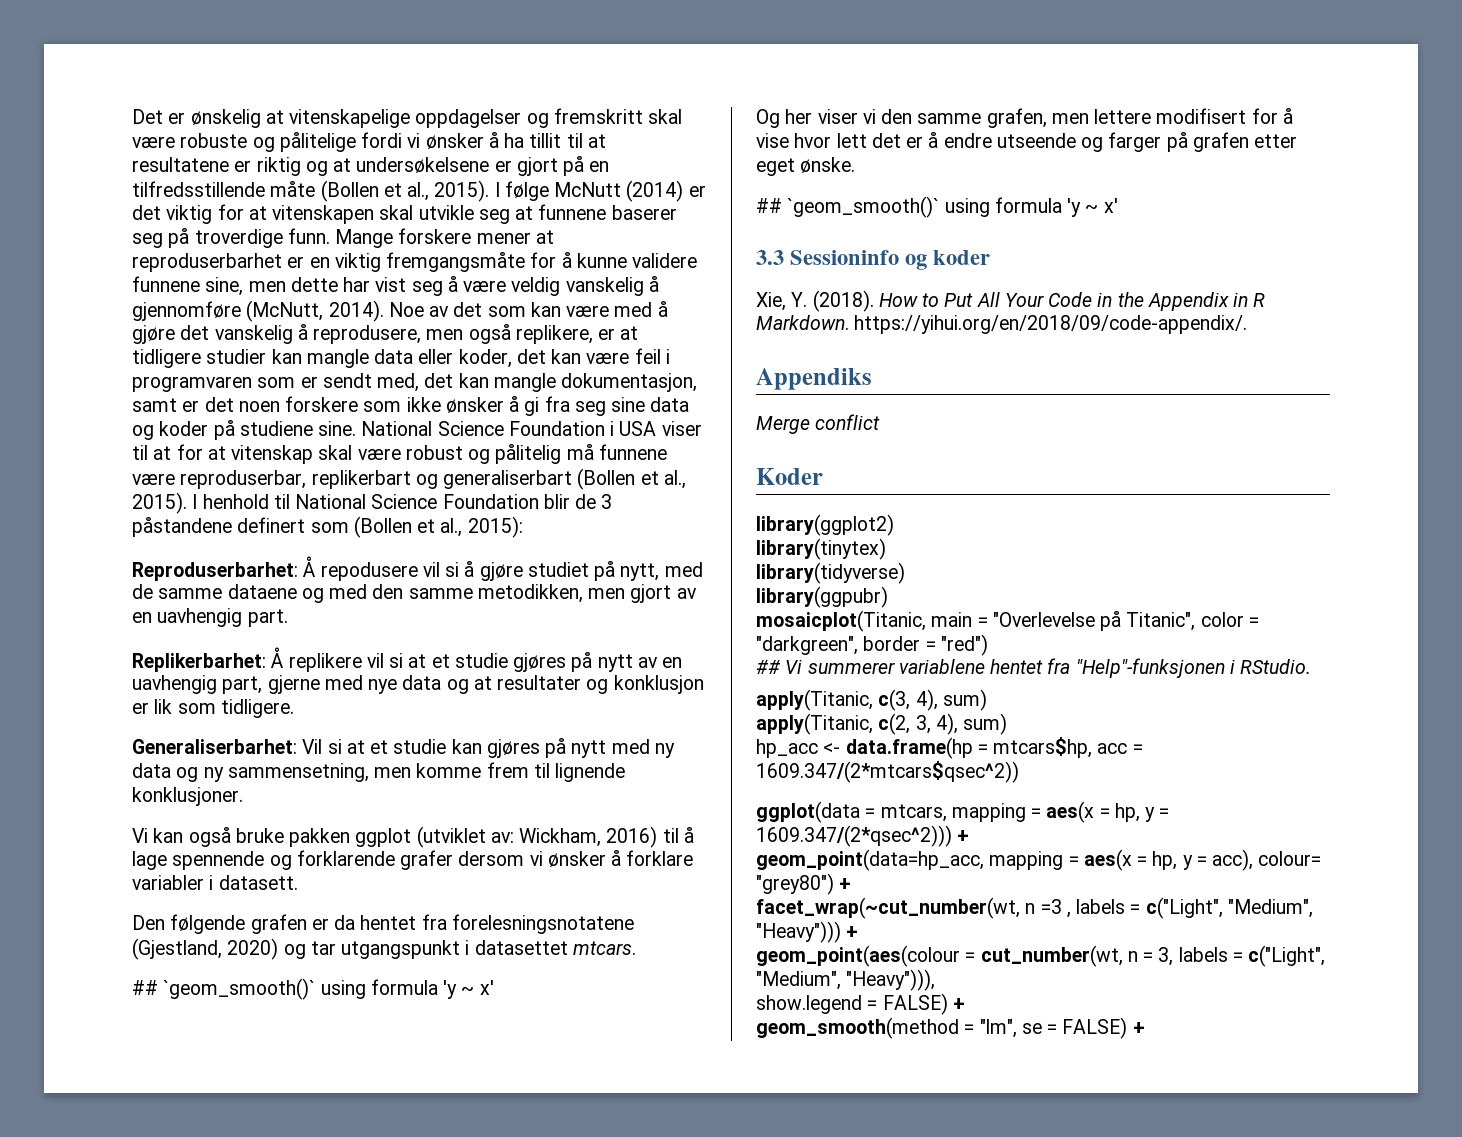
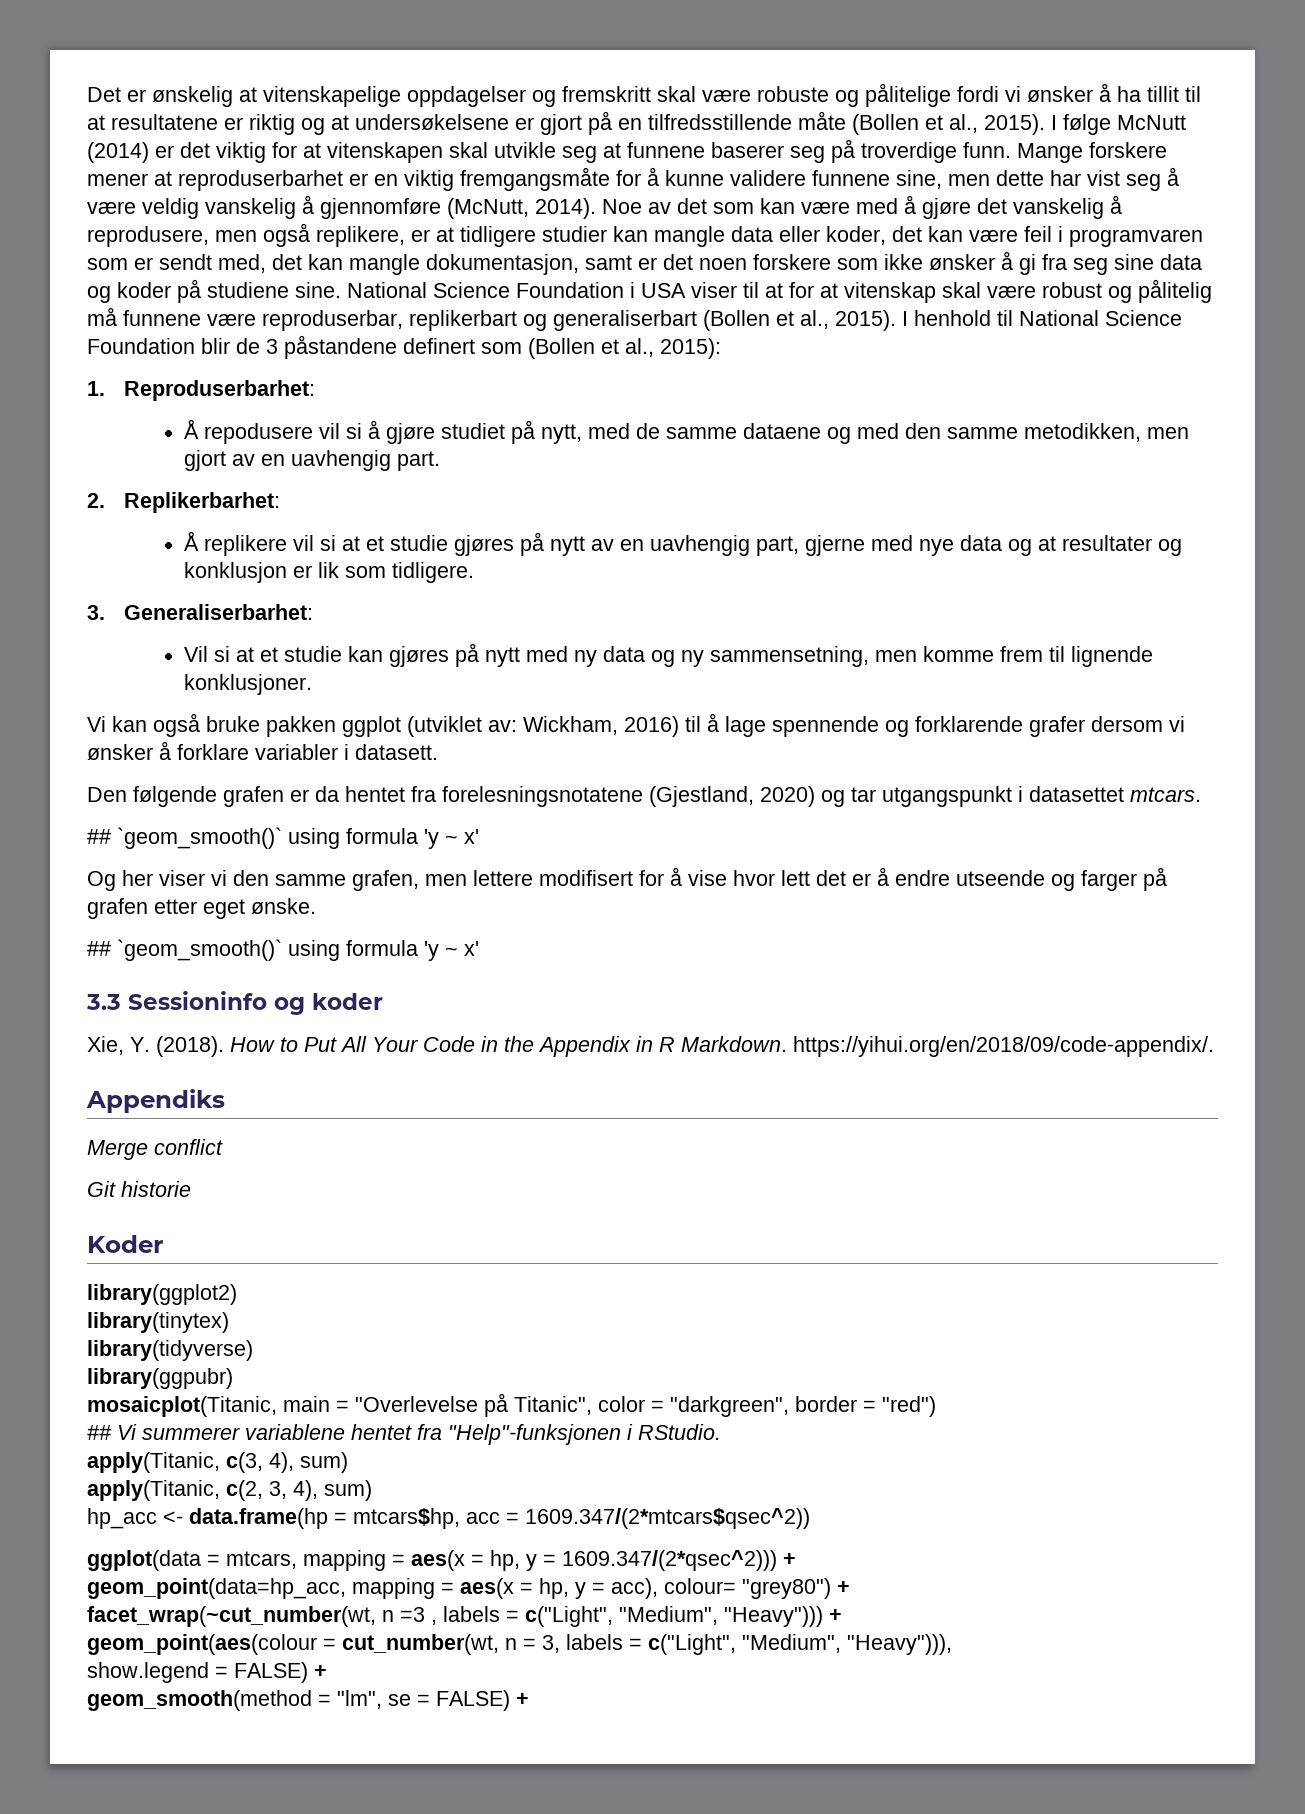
(523, 527) none -> [87,381,105,396] 1.
(298, 571) none -> (315, 390) //
(288, 618) none -> [87,493,105,508] 2.
(266, 662) none -> (280, 502) //
(294, 708) none -> [87,605,105,620] 3.
(297, 746) none -> (313, 612) //
(881, 422) none -> [87,1181,191,1197] // Git historie

